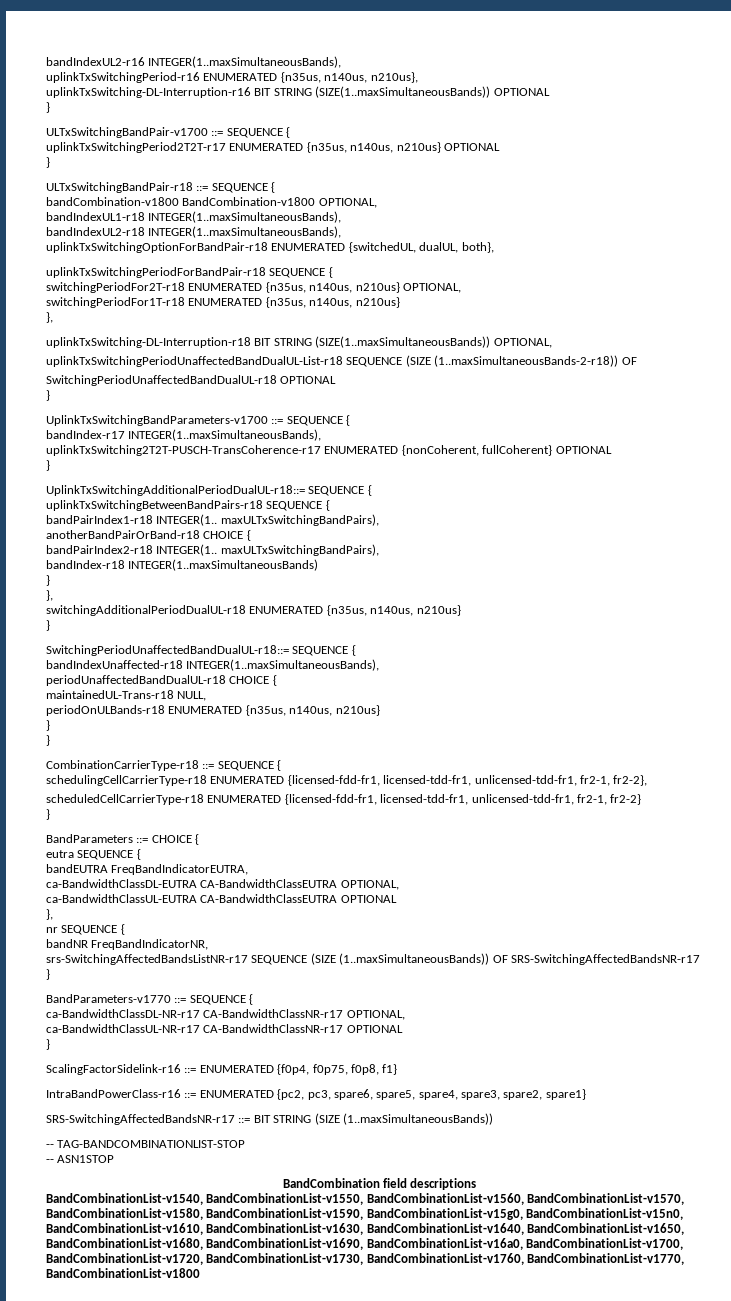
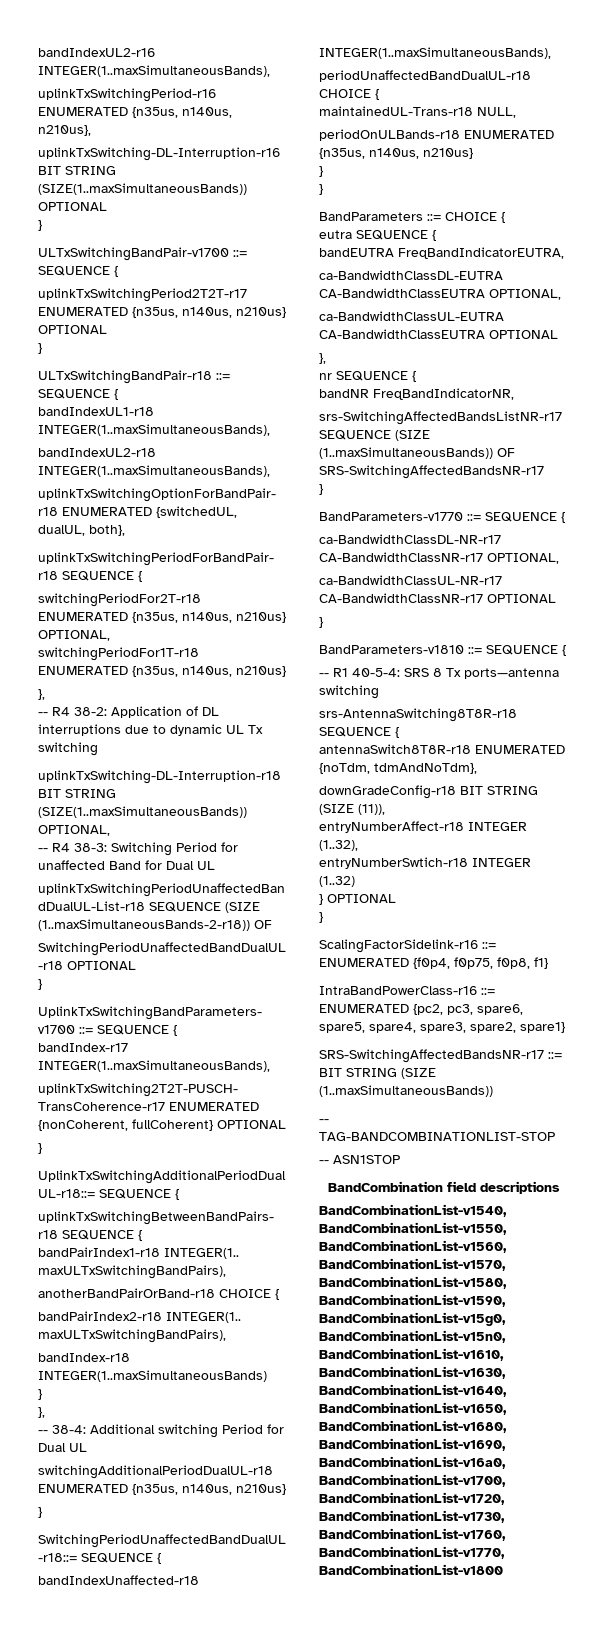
[46,197,377,208] // bandCombination-v1800 BandCombination-v1800 OPTIONAL, -> (118, 394) none
(53, 317) none -> [38,706,219,718] [38,724,263,736] [38,742,98,756] // -- R4 38-2: Application of DL interruptions due to dynamic UL Tx switching
(552, 343) none -> [38,842,238,856] [38,860,215,870] // -- R4 38-3: Switching Period for unaffected Band for Dual UL
(53, 595) none -> [38,1424,284,1438] [38,1443,87,1452] // -- 38-4: Additional switching Period for Dual UL
[46,760,282,771] [46,775,648,786] [46,794,642,805] [46,809,50,820] // CombinationCarrierType-r18 ::= SEQUENCE { // schedulingCellCarrierType-r18 ENUMERATED {licensed-fdd-fr1, licensed-tdd-fr1, unlicensed-tdd-fr1, fr2-1, fr2-2}, // scheduledCellCarrierType-r18 ENUMERATED {licensed-fdd-fr1, licensed-tdd-fr1, unlicensed-tdd-fr1, fr2-1, fr2-2} // } -> (323, 189) none
(50, 1044) none -> [319,645,566,656] [319,668,559,679] [319,685,379,699] [319,708,517,722] [319,727,399,738] [319,744,565,754] [319,763,477,774] [319,785,538,799] [319,804,385,815] [319,821,527,833] [319,840,358,851] [319,857,531,869] [319,876,355,887] [319,894,396,905] [319,912,323,923] // BandParameters-v1810 ::= SEQUENCE { // -- R1 40-5-4: SRS 8 Tx ports—antenna switching // srs-AntennaSwitching8T8R-r18 SEQUENCE { // antennaSwitch8T8R-r18 ENUMERATED {noTdm, tdmAndNoTdm}, // downGradeConfig-r18 BIT STRING (SIZE (11)), // entryNumberAffect-r18 INTEGER (1..32), // entryNumberSwtich-r18 INTEGER (1..32) // } OPTIONAL // }

